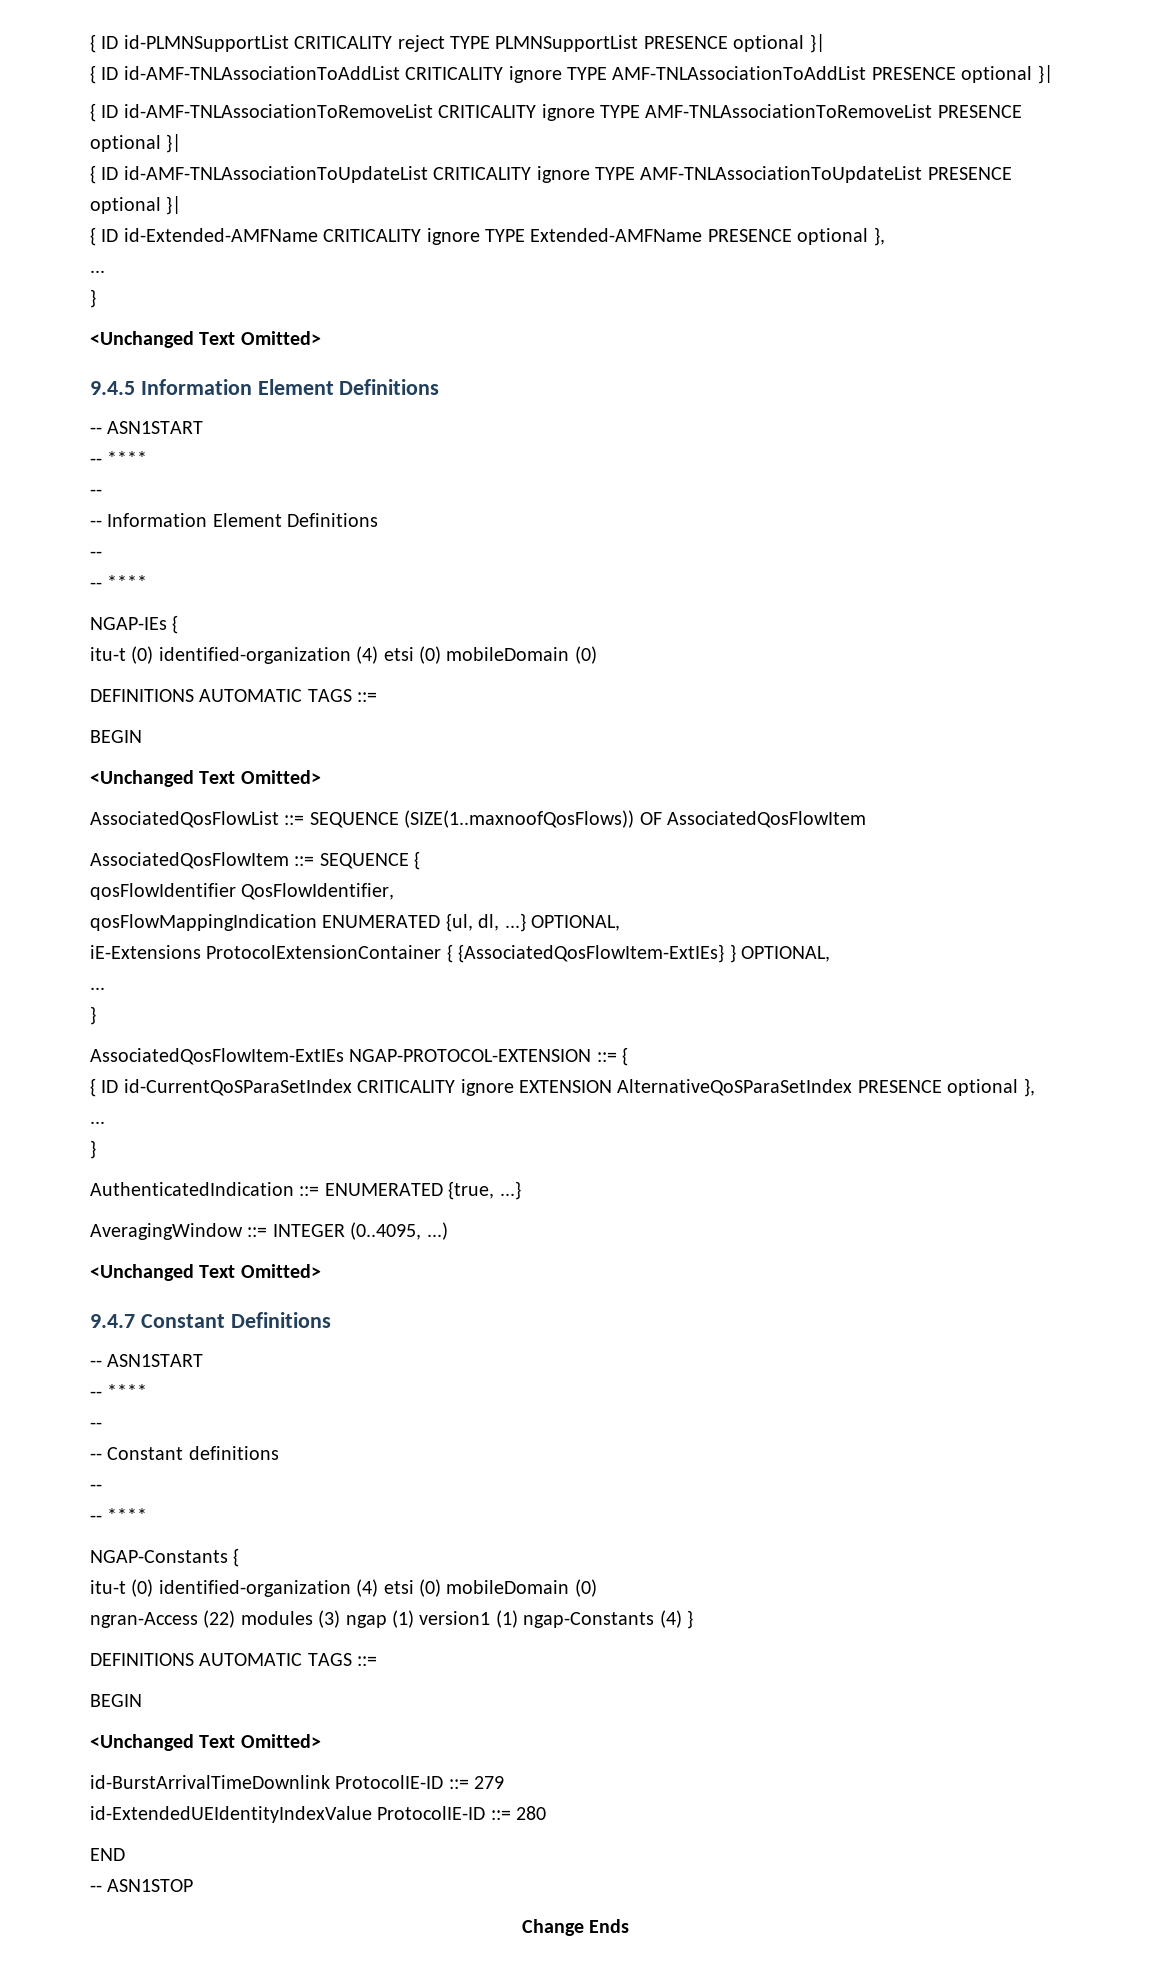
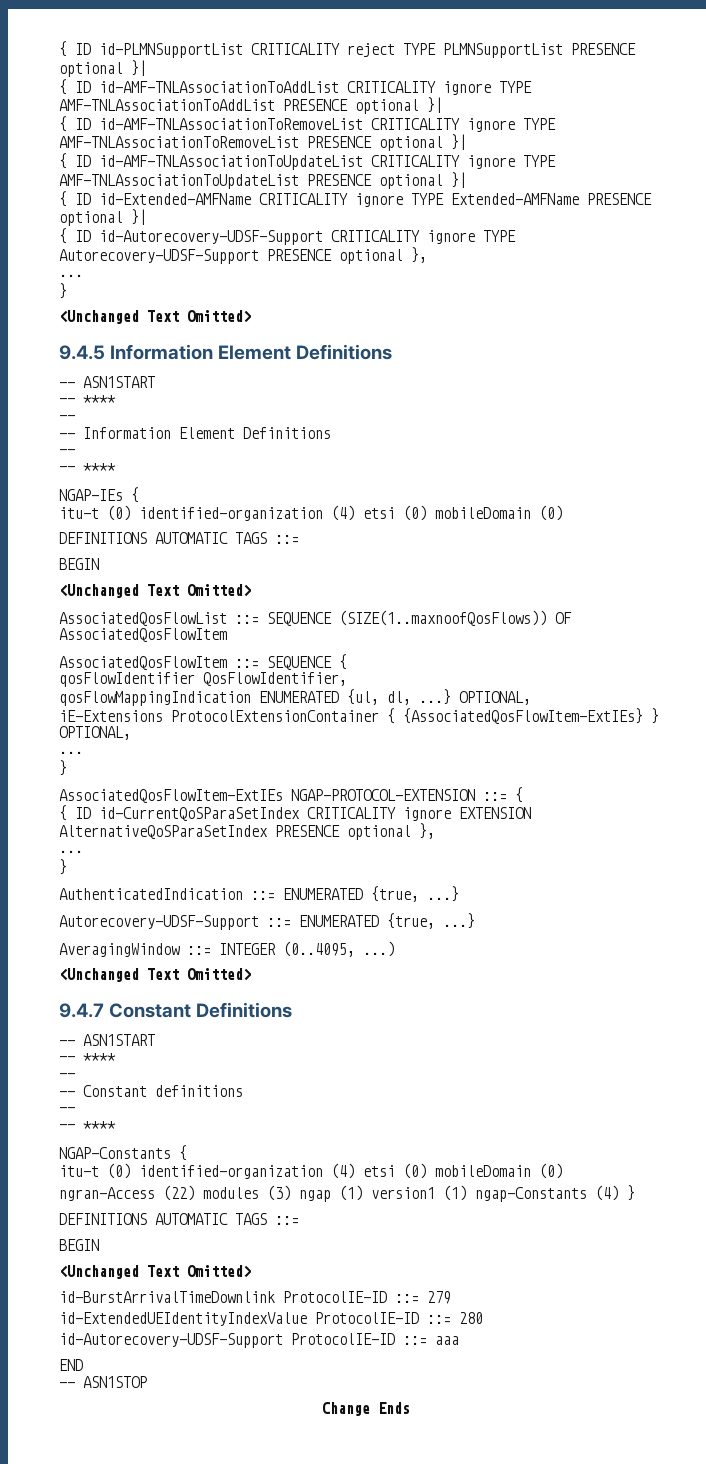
(869, 236) none -> [131,209,147,225] [59,228,516,245] [59,249,403,264] }| // { ID id-Autorecovery-UDSF-Support CRITICALITY ignore TYPE Autorecovery-UDSF-Support PRESENCE optional
(521, 1190) none -> [59,913,475,930] // Autorecovery-UDSF-Support ::= ENUMERATED {true, ...}
(547, 1813) none -> [59,1333,459,1348] // id-Autorecovery-UDSF-Support ProtocolIE-ID ::= aaa

